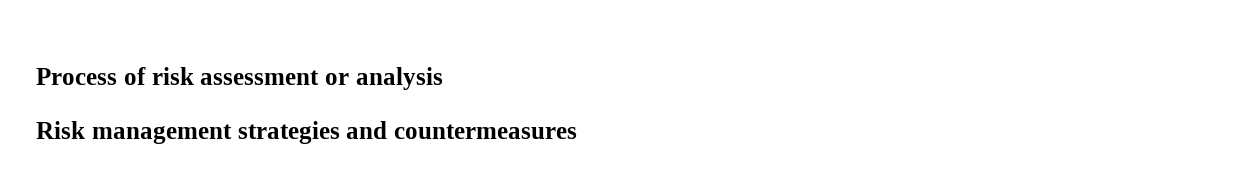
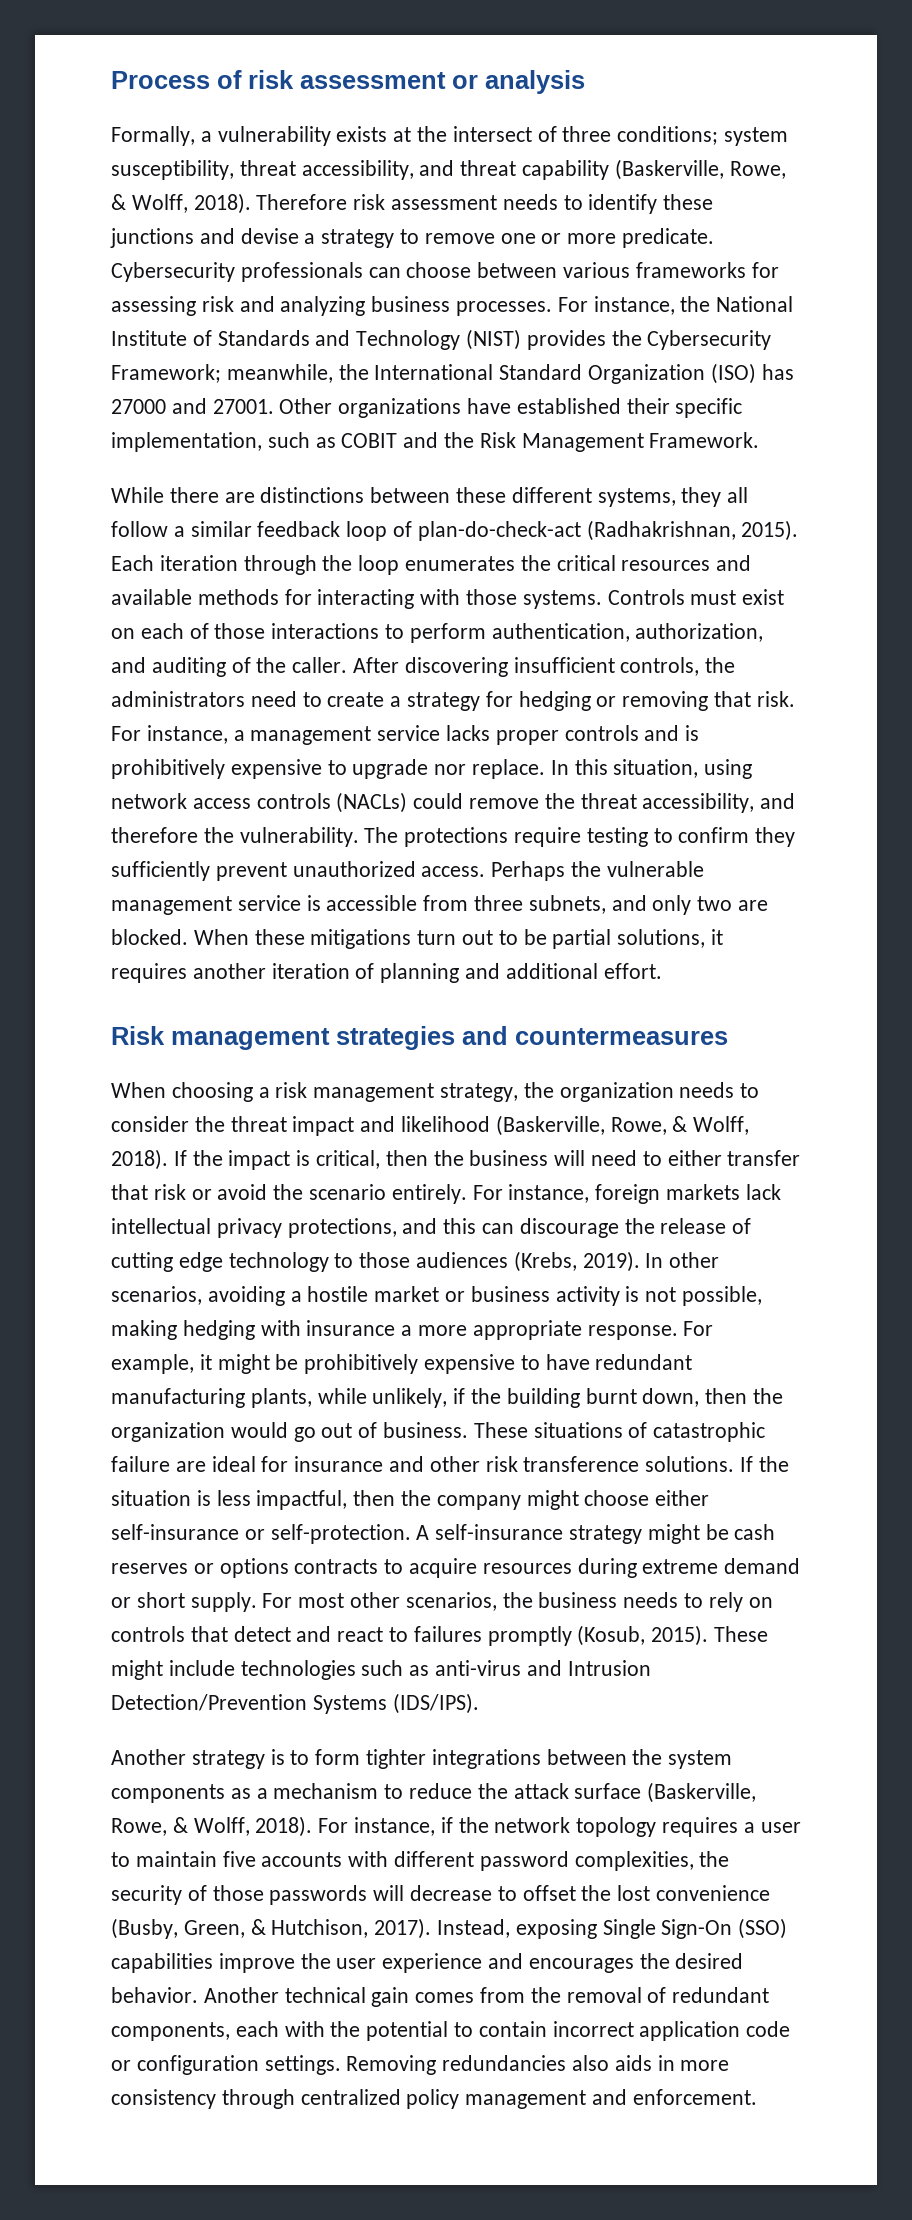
(443, 78) none -> [111,126,789,146] [111,159,786,180] [111,193,714,214] [110,228,715,248] [111,262,779,282] [111,296,794,316] [111,329,772,350] [111,363,794,384] [111,398,743,418] [111,432,760,452] [111,487,749,507] [111,520,799,541] [111,555,752,575] [111,589,785,609] [111,623,764,643] [111,657,736,677] [111,691,795,711] [111,725,700,745] [111,759,753,779] [111,792,796,813] [111,827,796,847] [111,861,704,881] [111,895,769,915] [111,929,724,949] [111,963,662,983] // Formally, a vulnerability exists at the intersect of three conditions; system susceptibility, threat accessibility, and threat capability (Baskerville, Rowe, & Wolff, 2018). Therefore risk assessment needs to identify these junctions and devise a strategy to remove one or more predicate. Cybersecurity professionals can choose between various frameworks for assessing risk and analyzing business processes. For instance, the National Institute of Standards and Technology (NIST) provides the Cybersecurity Framework; meanwhile, the International Standard Organization (ISO) has 27000 and 27001. Other organizations have established their specific implementation, such as COBIT and the Risk Management Framework. // While there are distinctions between these different systems, they all follow a similar feedback loop of plan-do-check-act (Radhakrishnan, 2015). Each iteration through the loop enumerates the critical resources and available methods for interacting with those systems. Controls must exist on each of those interactions to perform authentication, authorization, and auditing of the caller. After discovering insufficient controls, the administrators need to create a strategy for hedging or removing that risk. For instance, a management service lacks proper controls and is prohibitively expensive to upgrade nor replace. In this situation, using network access controls (NACLs) could remove the threat accessibility, and therefore the vulnerability. The protections require testing to confirm they sufficiently prevent unauthorized access. Perhaps the vulnerable management service is accessible from three subnets, and only two are blocked. When these mitigations turn out to be partial solutions, it requires another iteration of planning and additional effort.
(577, 131) none -> [111,1082,760,1102] [111,1115,750,1136] [111,1149,801,1170] [111,1184,781,1204] [111,1218,752,1238] [111,1251,720,1272] [111,1286,763,1306] [111,1320,714,1340] [111,1354,693,1374] [111,1388,784,1408] [111,1422,766,1442] [111,1456,789,1472] [111,1490,710,1510] [111,1524,776,1544] [111,1558,801,1578] [111,1592,773,1612] [111,1625,769,1646] [111,1660,651,1680] [111,1693,479,1714] [111,1749,733,1769] [111,1782,757,1803] [111,1816,801,1837] [111,1851,730,1871] [111,1885,771,1905] [111,1918,788,1939] [111,1953,744,1973] [111,1987,770,2007] [111,2021,791,2041] [111,2055,730,2075] [111,2089,757,2109] // When choosing a risk management strategy, the organization needs to consider the threat impact and likelihood (Baskerville, Rowe, & Wolff, 2018). If the impact is critical, then the business will need to either transfer that risk or avoid the scenario entirely. For instance, foreign markets lack intellectual privacy protections, and this can discourage the release of cutting edge technology to those audiences (Krebs, 2019). In other scenarios, avoiding a hostile market or business activity is not possible, making hedging with insurance a more appropriate response. For example, it might be prohibitively expensive to have redundant manufacturing plants, while unlikely, if the building burnt down, then the organization would go out of business. These situations of catastrophic failure are ideal for insurance and other risk transference solutions. If the situation is less impactful, then the company might choose either self-insurance or self-protection. A self-insurance strategy might be cash reserves or options contracts to acquire resources during extreme demand or short supply. For most other scenarios, the business needs to rely on controls that detect and react to failures promptly (Kosub, 2015). These might include technologies such as anti-virus and Intrusion Detection/Prevention Systems (IDS/IPS). // Another strategy is to form tighter integrations between the system components as a mechanism to reduce the attack surface (Baskerville, Rowe, & Wolff, 2018). For instance, if the network topology requires a user to maintain five accounts with different password complexities, the security of those passwords will decrease to offset the lost convenience (Busby, Green, & Hutchison, 2017). Instead, exposing Single Sign-On (SSO) capabilities improve the user experience and encourages the desired behavior. Another technical gain comes from the removal of redundant components, each with the potential to contain incorrect application code or configuration settings. Removing redundancies also aids in more consistency through centralized policy management and enforcement.

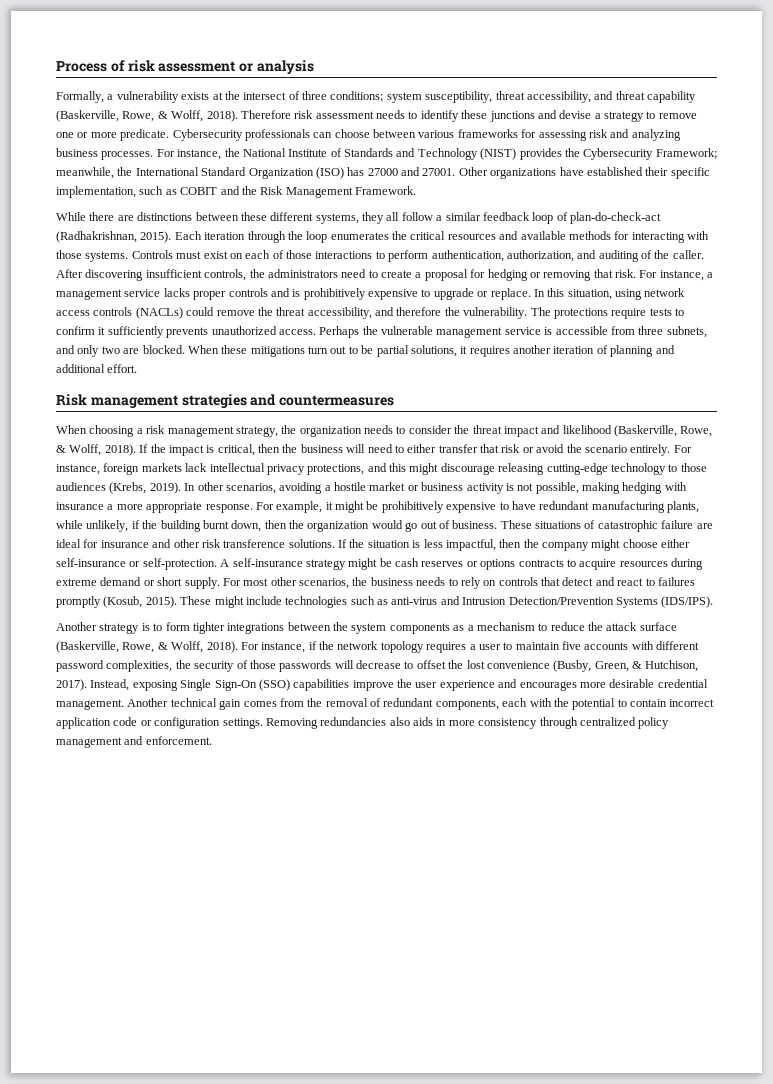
[407,692,481,711] strategy -> [424,269,468,281] proposal
[434,764,467,775] nor -> [477,291,489,297] or
[586,827,648,847] testing -> [649,308,672,316] tests
[755,827,796,847] [111,861,287,881] they sufficiently prevent -> [98,326,209,338] it sufficiently prevents
[482,1218,752,1238] [111,1252,223,1272] can discourage the release of cutting edge -> [409,463,608,475] might discourage releasing cutting-edge
[639,1953,744,1969] [111,1987,198,2003] the desired behavior. -> [579,679,708,688] [56,699,124,710] more desirable credential management.

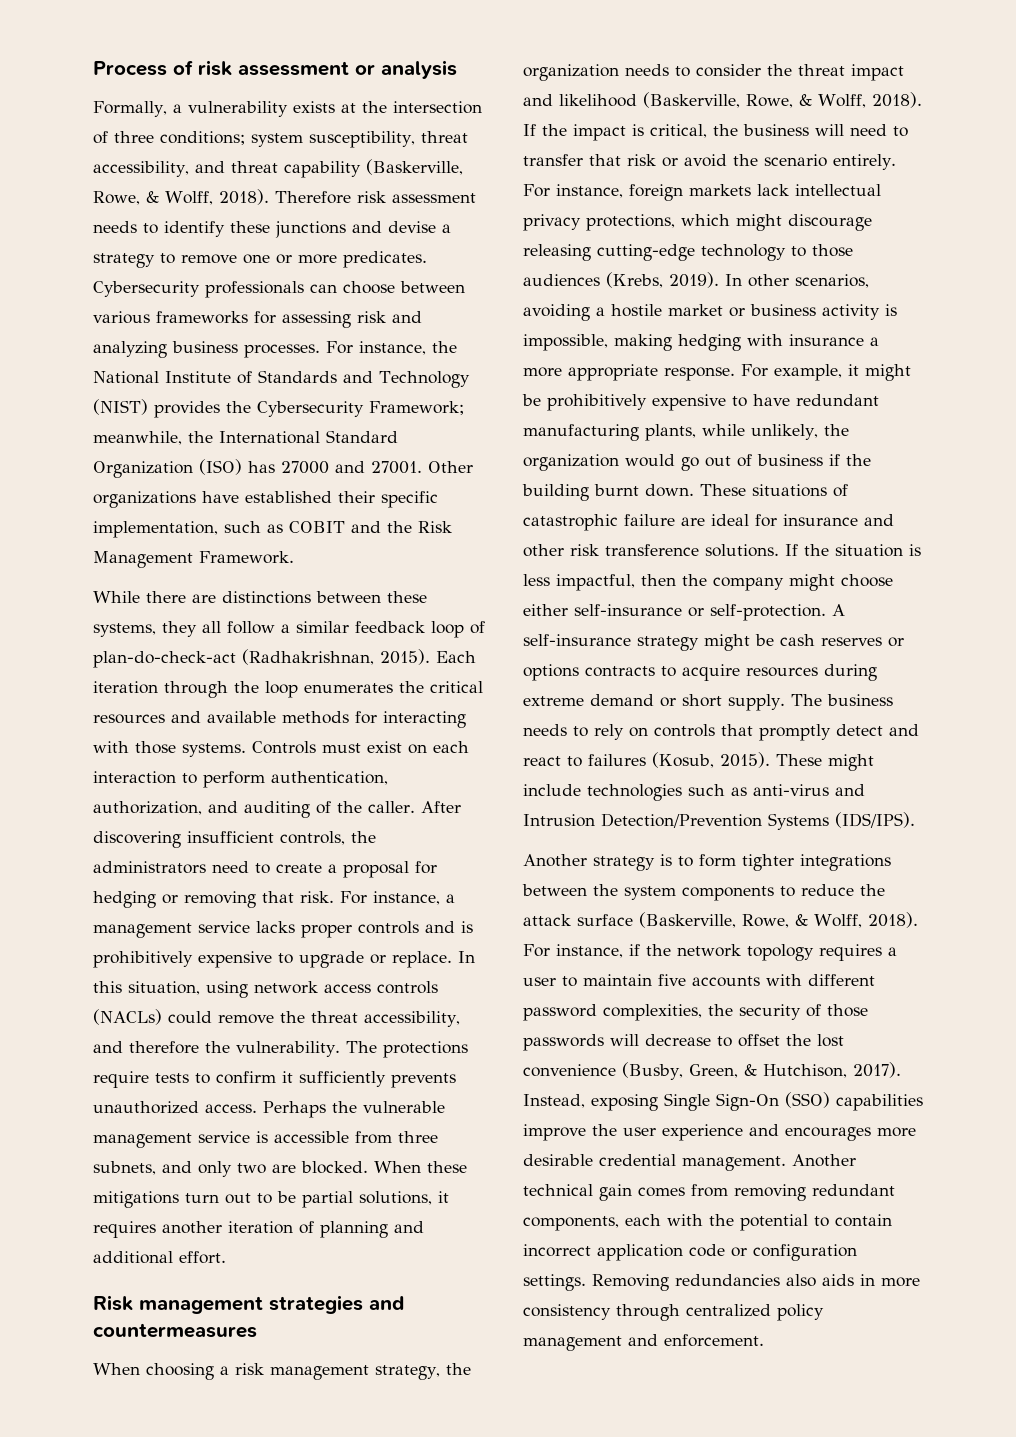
[243,92,287,100] intersect -> [392,101,482,114] intersection
[120,129,170,141] predicate. -> [343,251,427,268] predicates.
[270,212,314,221] different -> (427, 597) none
[272,250,373,259] of those interactions -> [93,771,176,784] interaction
[258,444,280,453] then -> (707, 131) none
[407,444,437,453] either -> (908, 131) none
[367,463,406,472] and this -> [681,214,730,226] which
[517,482,579,494] not possible, -> [523,334,608,351] impossible,
[131,520,287,532] if the building burnt down, then -> (818, 432) none
[452,520,498,529] business. -> [757,454,871,466] [522,484,694,501] business if the building burnt down.
[222,577,368,589] For most other scenarios, the -> [790,694,822,706] The
(560, 581) none -> [759,724,831,741] promptly
[56,596,101,608] promptly -> (646, 760) none
[453,622,535,631] as a mechanism -> (774, 893) none
[307,698,381,707] the removal of -> [734,1184,806,1201] removing

